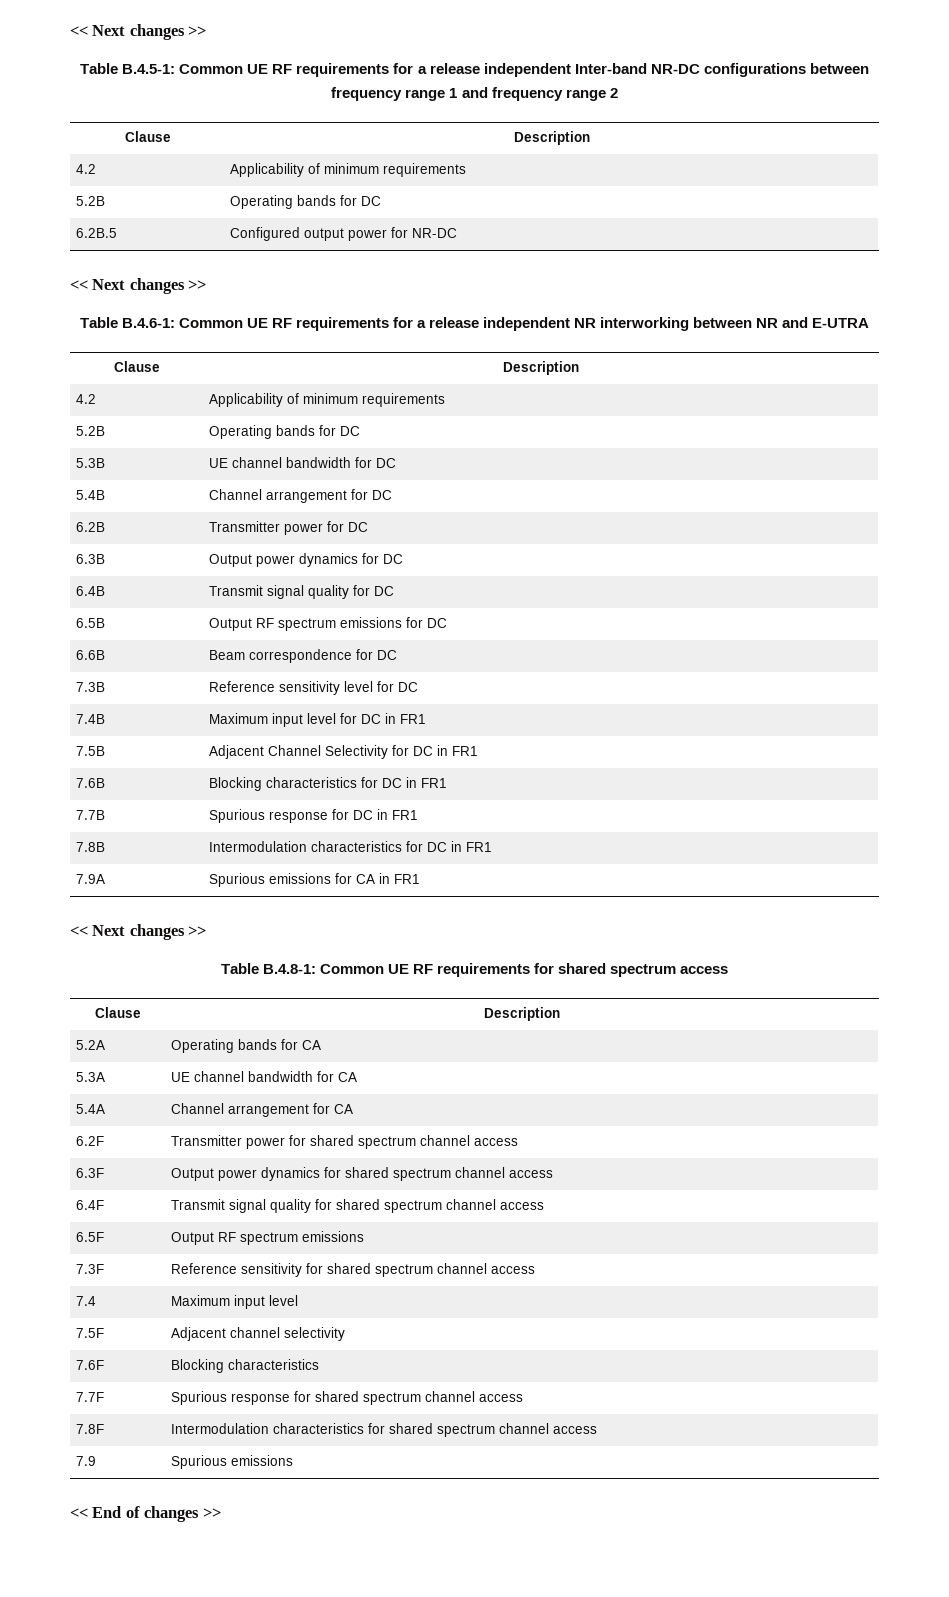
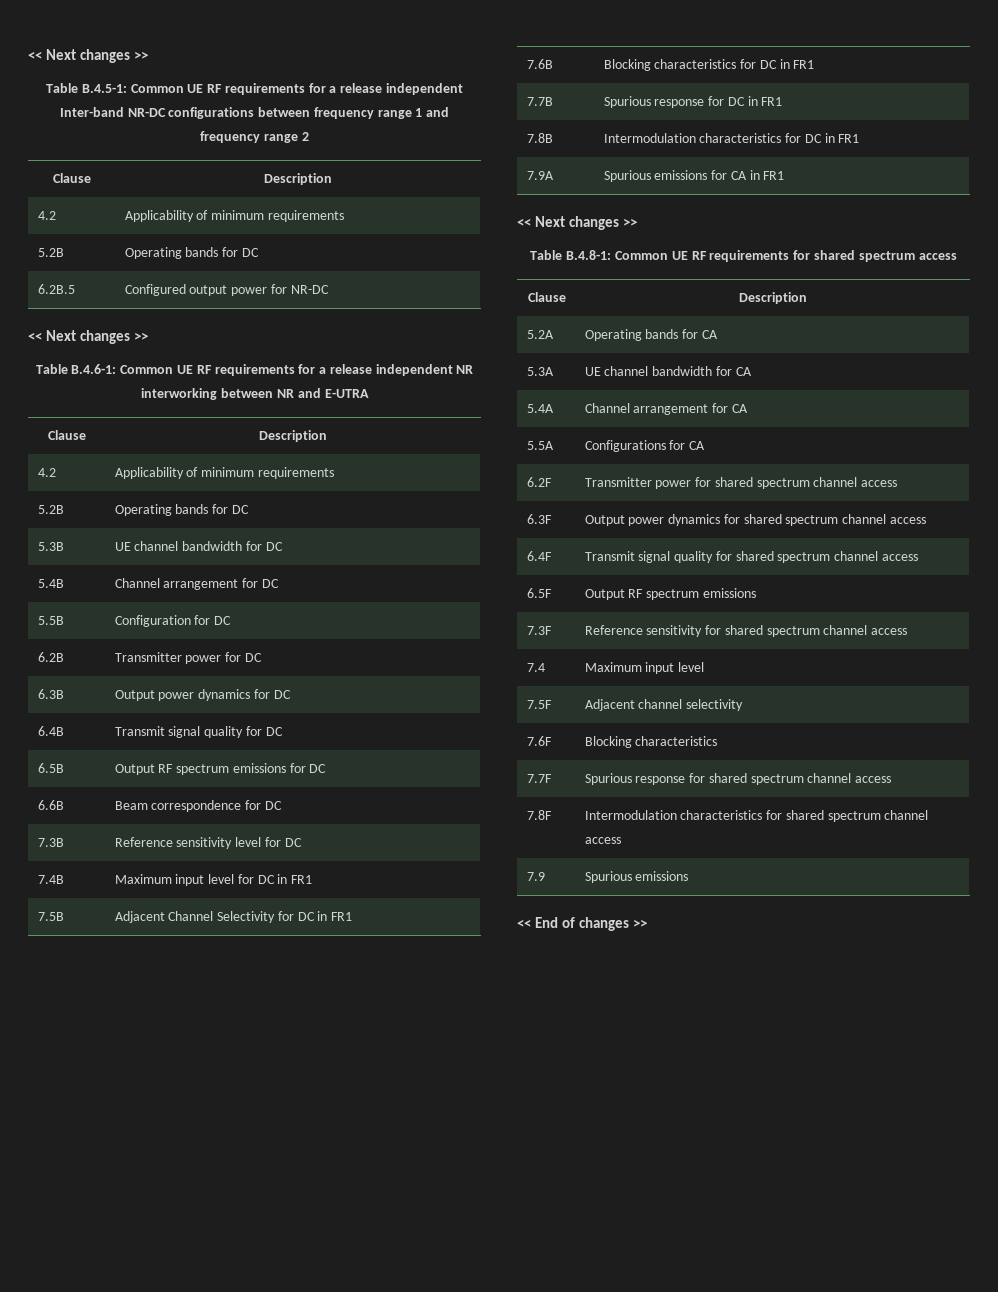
(393, 495) none -> [37,616,64,625] [114,615,232,627] // 5.5B | Configuration for DC
(354, 1109) none -> [526,441,554,450] [584,440,706,452] // 5.5A | Configurations for CA

